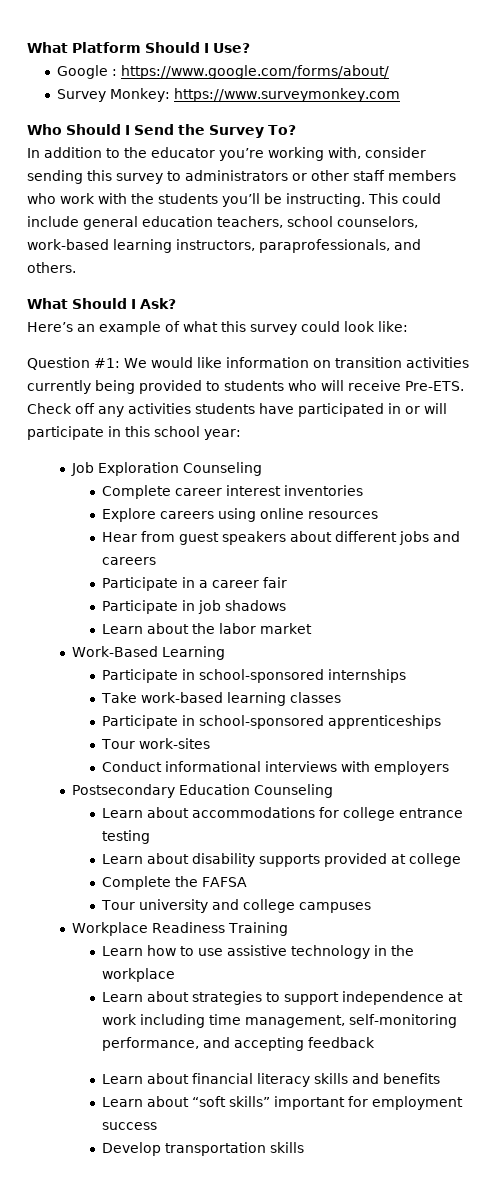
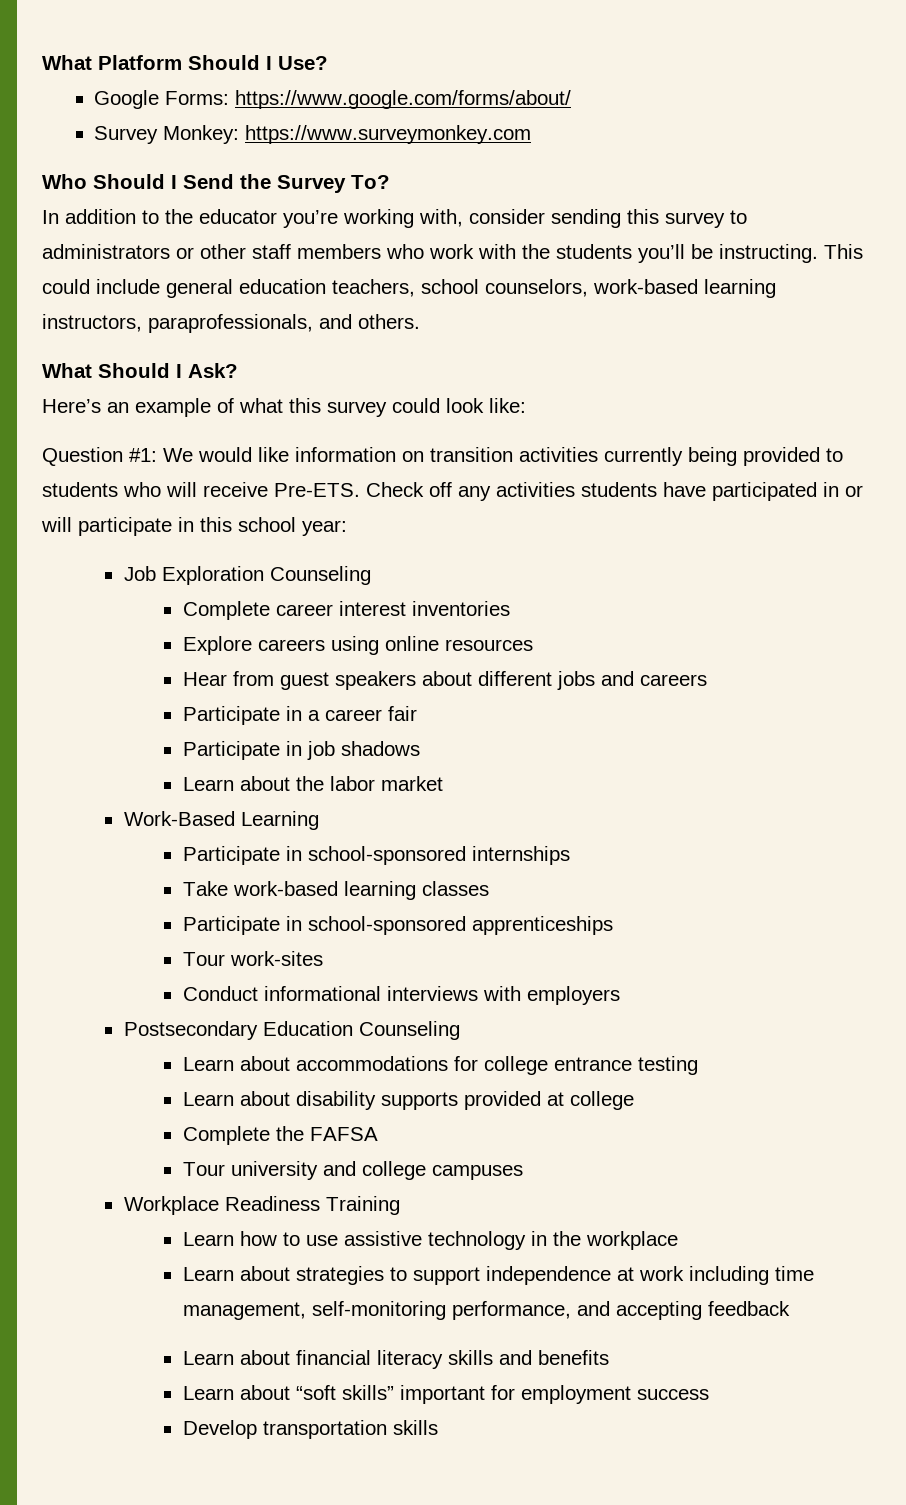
[111,69,117,76] : -> [165,91,230,105] Forms:

